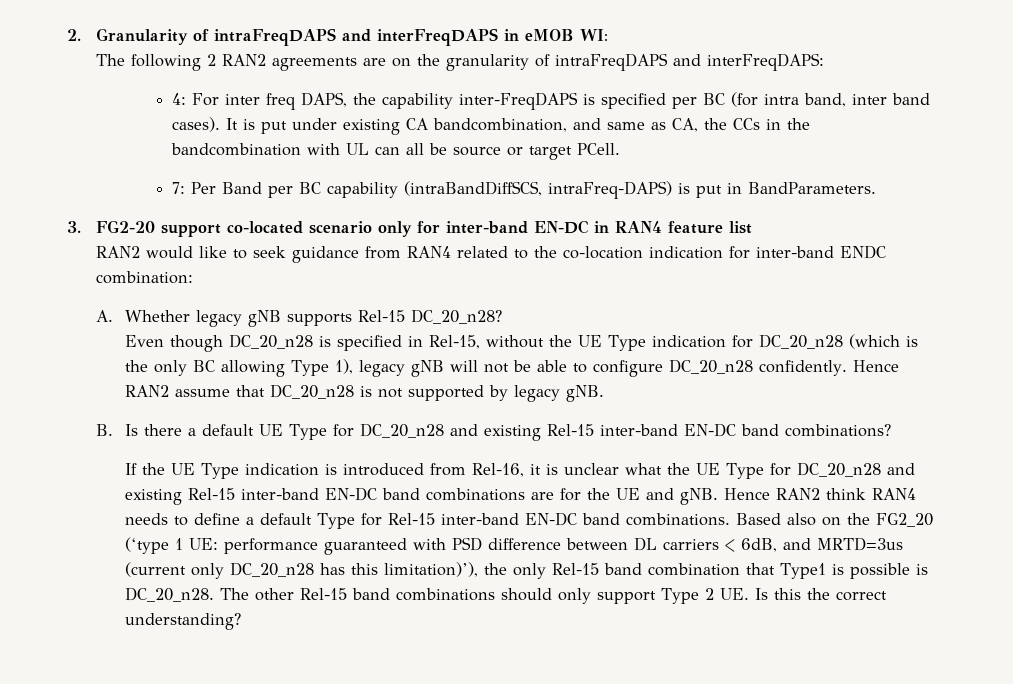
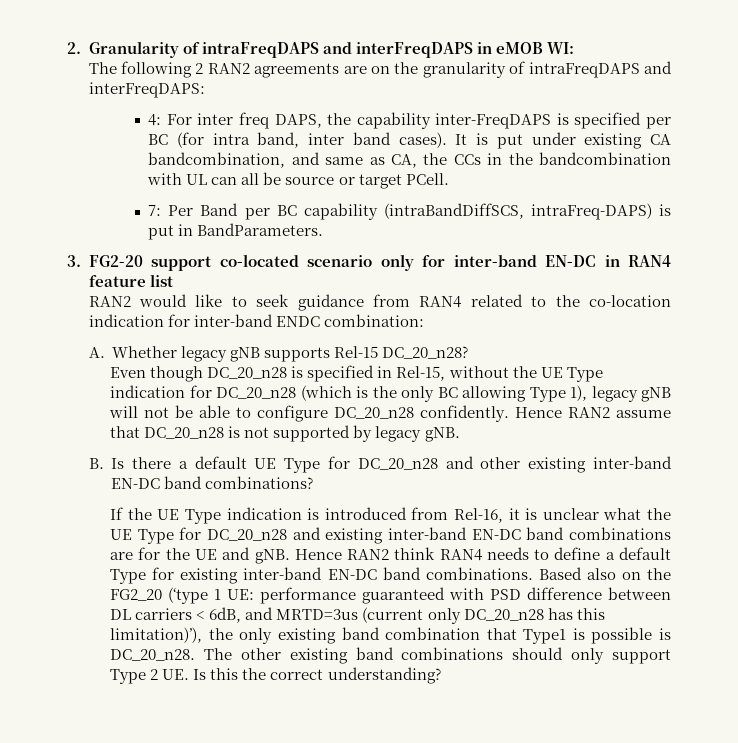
[483,424,594,441] existing Rel-15 -> [480,457,587,473] other existing
[187,488,235,500] Rel-15 -> (384, 536) none
[387,513,435,525] Rel-15 -> [180,568,239,584] existing
[551,563,599,575] Rel-15 -> [277,628,336,644] existing
[299,588,347,600] Rel-15 -> [289,648,348,664] existing

